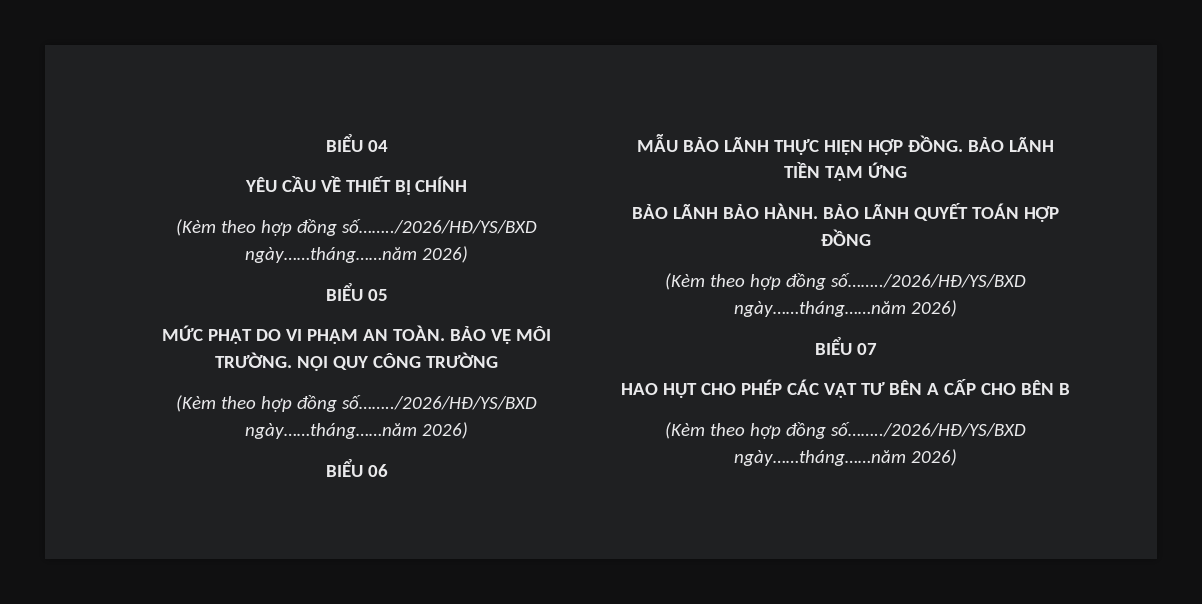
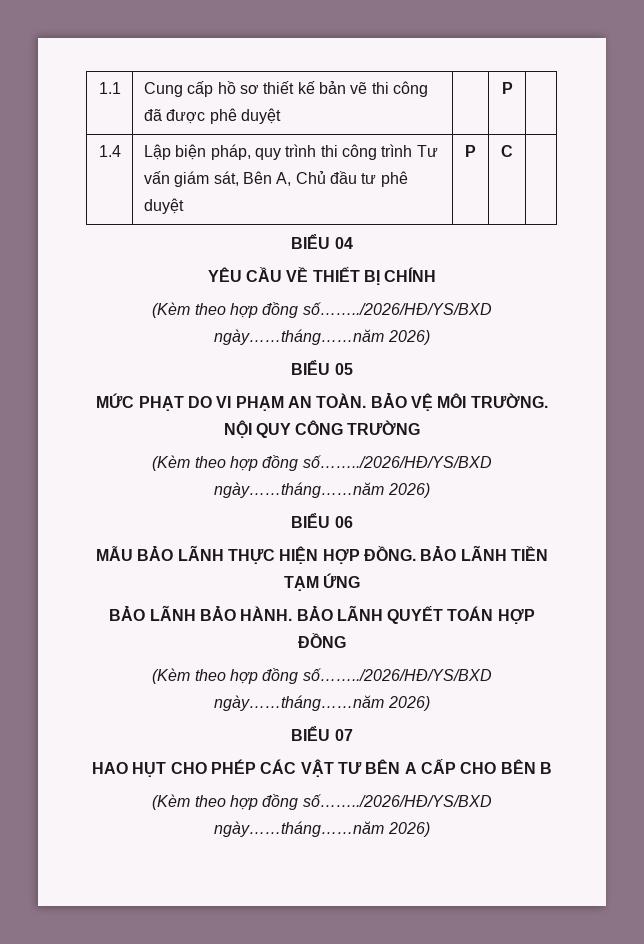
(325, 143) none -> [98,82,121,94] [143,81,428,97] [143,108,281,124] [501,82,513,94] [98,145,121,157] [143,144,438,160] [143,171,408,187] [143,198,184,214] [465,145,476,157] [501,145,513,157] 1.1 | Cung cấp hồ sơ thiết kế bản vẽ thi công đã được phê duyệt | | P | // 1.4 | Lập biện pháp, quy trình thi công trình Tư vấn giám sát, Bên A, Chủ đầu tư phê duyệt | P | C | //

